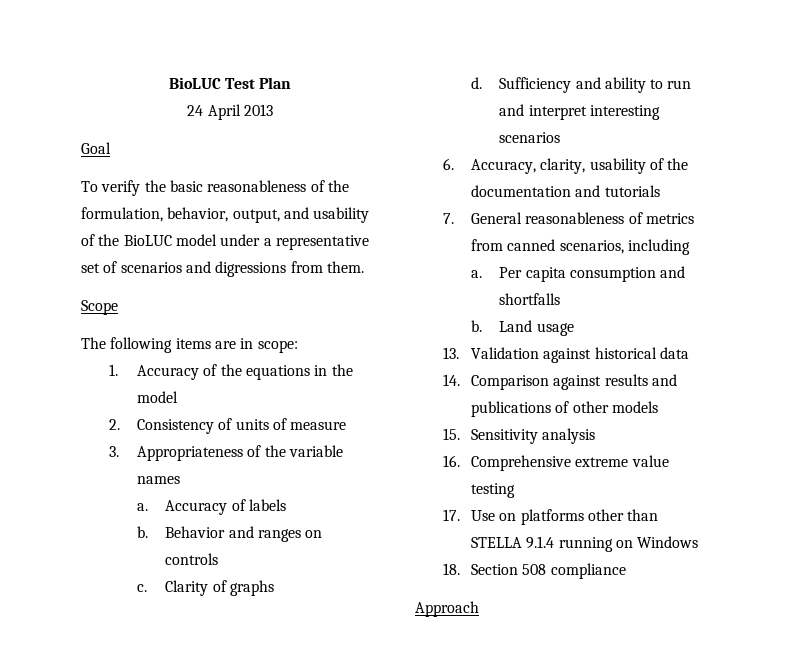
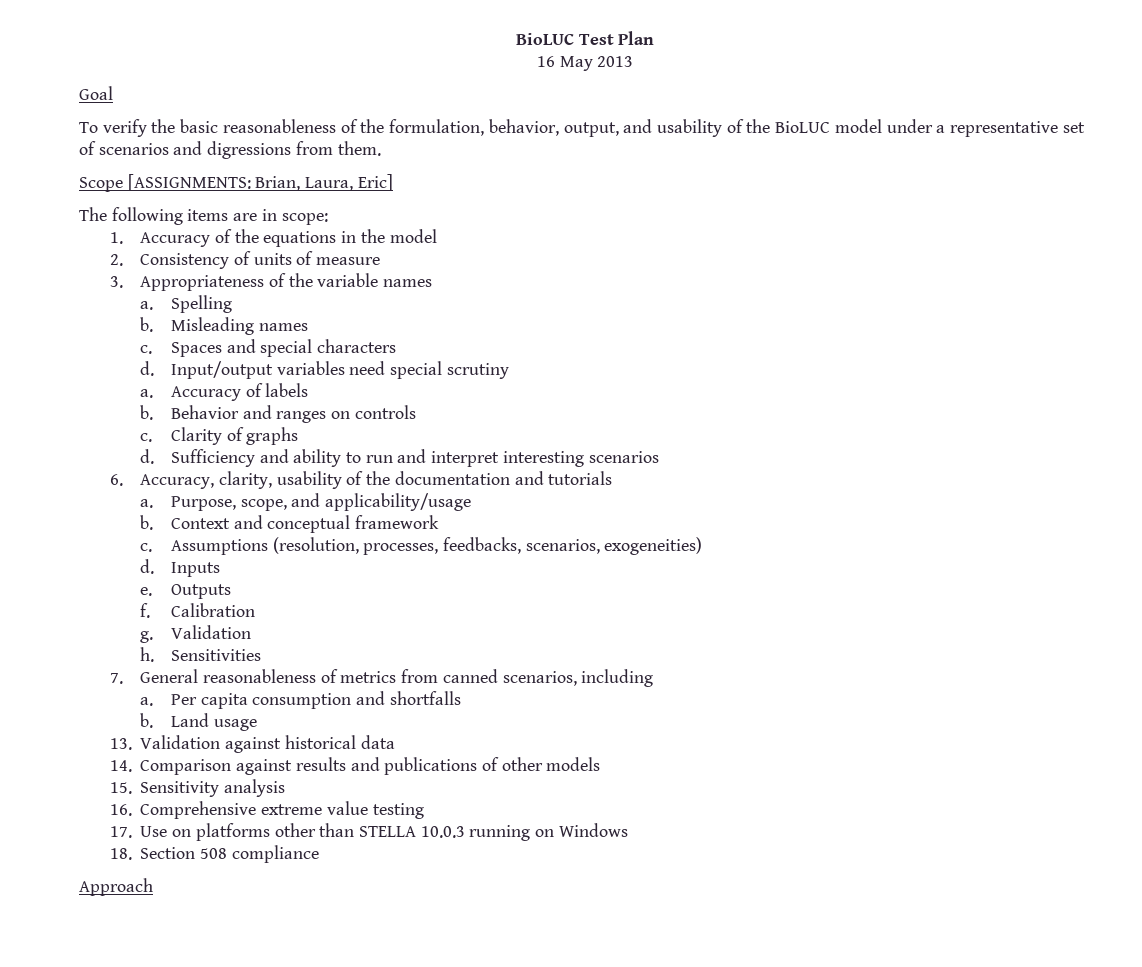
[187,104,241,120] 24 April -> [536,56,593,71] 16 May
(118, 307) none -> [127,174,393,191] [ASSIGNMENTS: Brian, Laura, Eric]
(181, 480) none -> [140,295,232,313] [140,317,308,335] [140,339,397,357] [140,361,509,379] // a. Spelling // b. Misleading names // c. Spaces and special characters // d. Input/output variables need special scrutiny
(660, 191) none -> [140,493,472,511] [140,515,440,533] [140,537,703,555] [140,559,220,577] [140,584,231,599] [140,603,255,618] [140,625,251,643] [140,647,261,662] // a. Purpose, scope, and applicability/usage // b. Context and conceptual framework // c. Assumptions (resolution, processes, feedbacks, scenarios, exogeneities) // d. Inputs // e. Outputs // f. Calibration // g. Validation // h. Sensitivities
[526,536,555,549] 9.1.4 -> [420,826,465,838] 10.0.3

